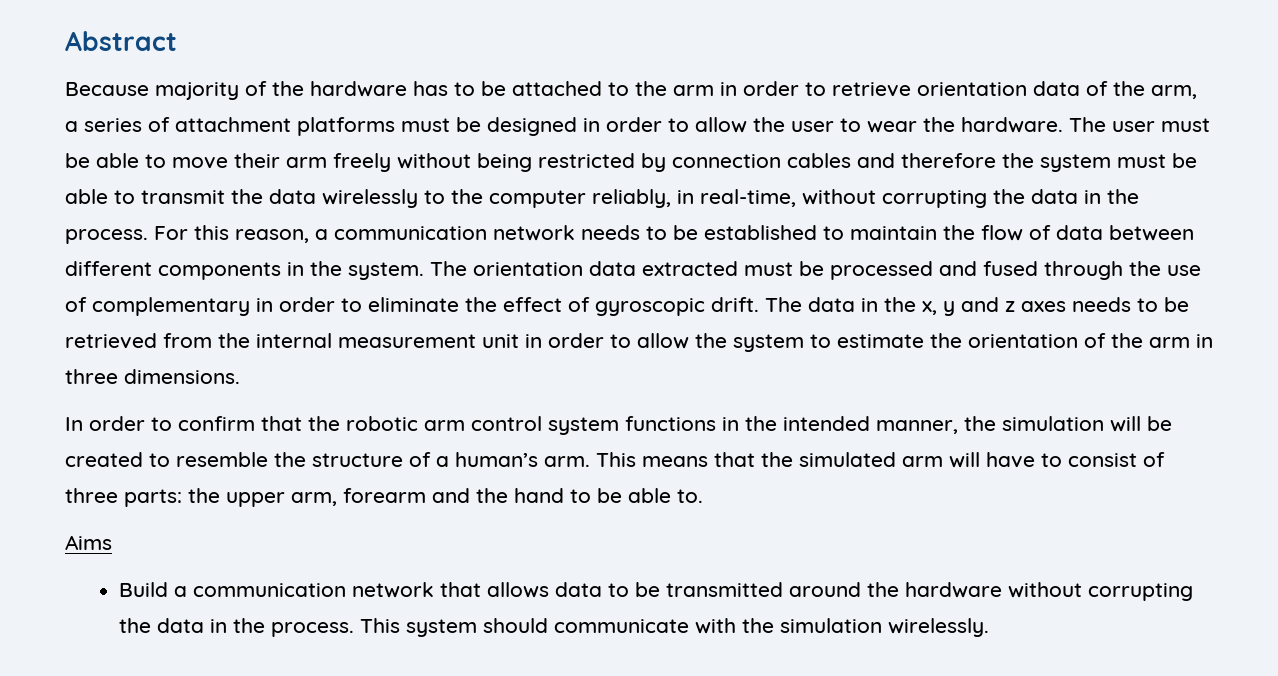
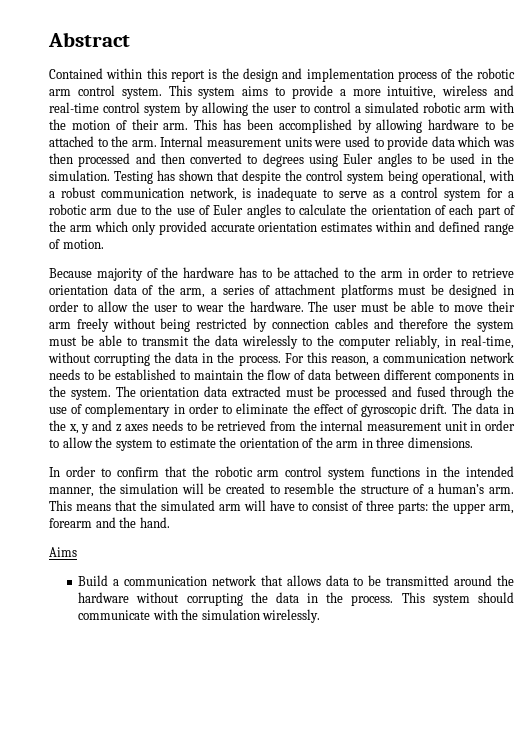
(177, 41) none -> [49,68,515,82] [49,85,514,99] [49,102,514,116] [49,119,514,133] [49,136,515,150] [49,153,514,167] [49,170,514,184] [49,187,515,201] [49,204,515,218] [49,221,515,235] [49,239,104,249] // Contained within this report is the design and implementation process of the robotic arm control system. This system aims to provide a more intuitive, wireless and real-time control system by allowing the user to control a simulated robotic arm with the motion of their arm. This has been accomplished by allowing hardware to be attached to the arm. Internal measurement units were used to provide data which was then processed and then converted to degrees using Euler angles to be used in the simulation. Testing has shown that despite the control system being operational, with a robust communication network, is inadequate to serve as a control system for a robotic arm due to the use of Euler angles to calculate the orientation of each part of the arm which only provided accurate orientation estimates within and defined range of motion.
[514,488,703,503] hand to be able to. -> [139,517,170,528] hand.

